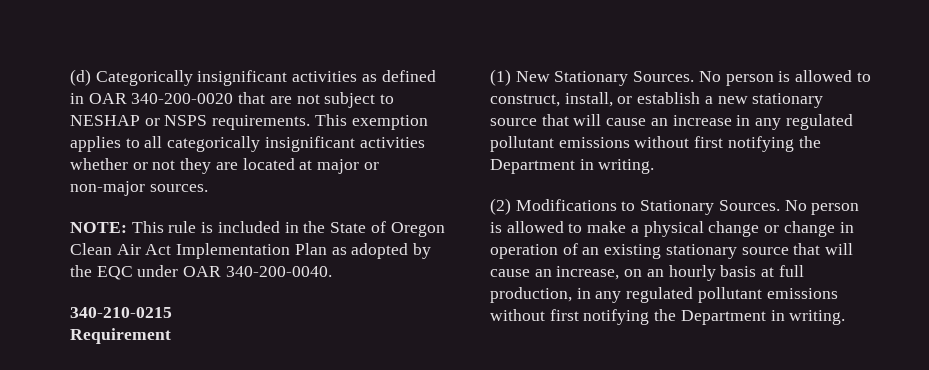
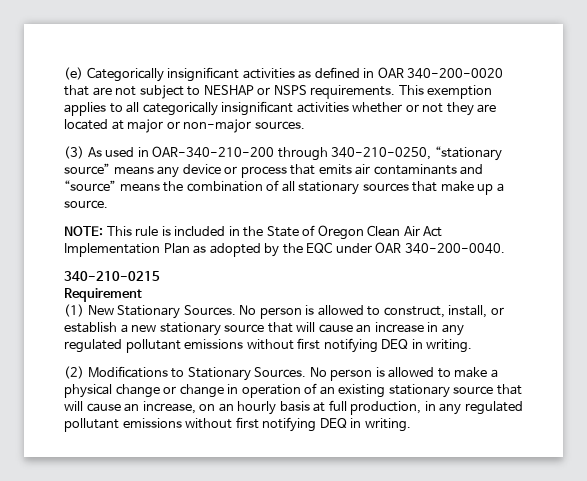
[70,69,91,86] (d) -> [64,67,83,80] (e)
(208, 188) none -> [64,146,502,161] [64,163,484,178] [64,180,504,195] [64,200,108,209] // (3) As used in OAR-340-210-200 through 340-210-0250, “stationary source” means any device or process that emits air contaminants and “source” means the combination of all stationary sources that make up a source.
[798,136,821,148] [490,159,575,174] the Department -> [381,339,409,349] DEQ
[654,309,766,325] the Department -> [319,418,347,428] DEQ

